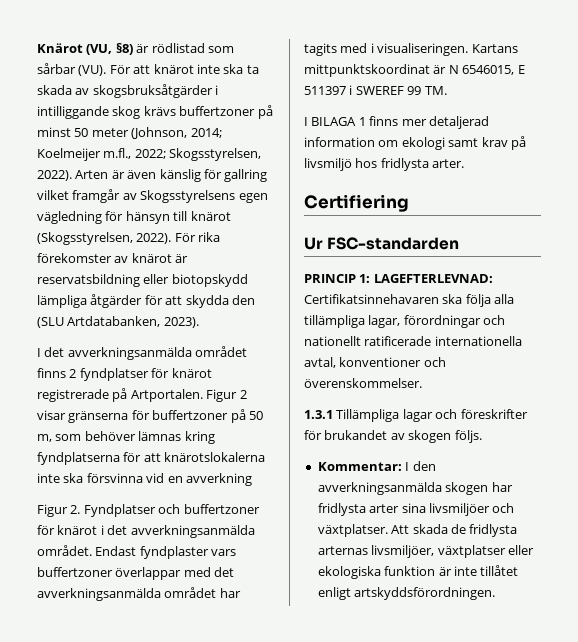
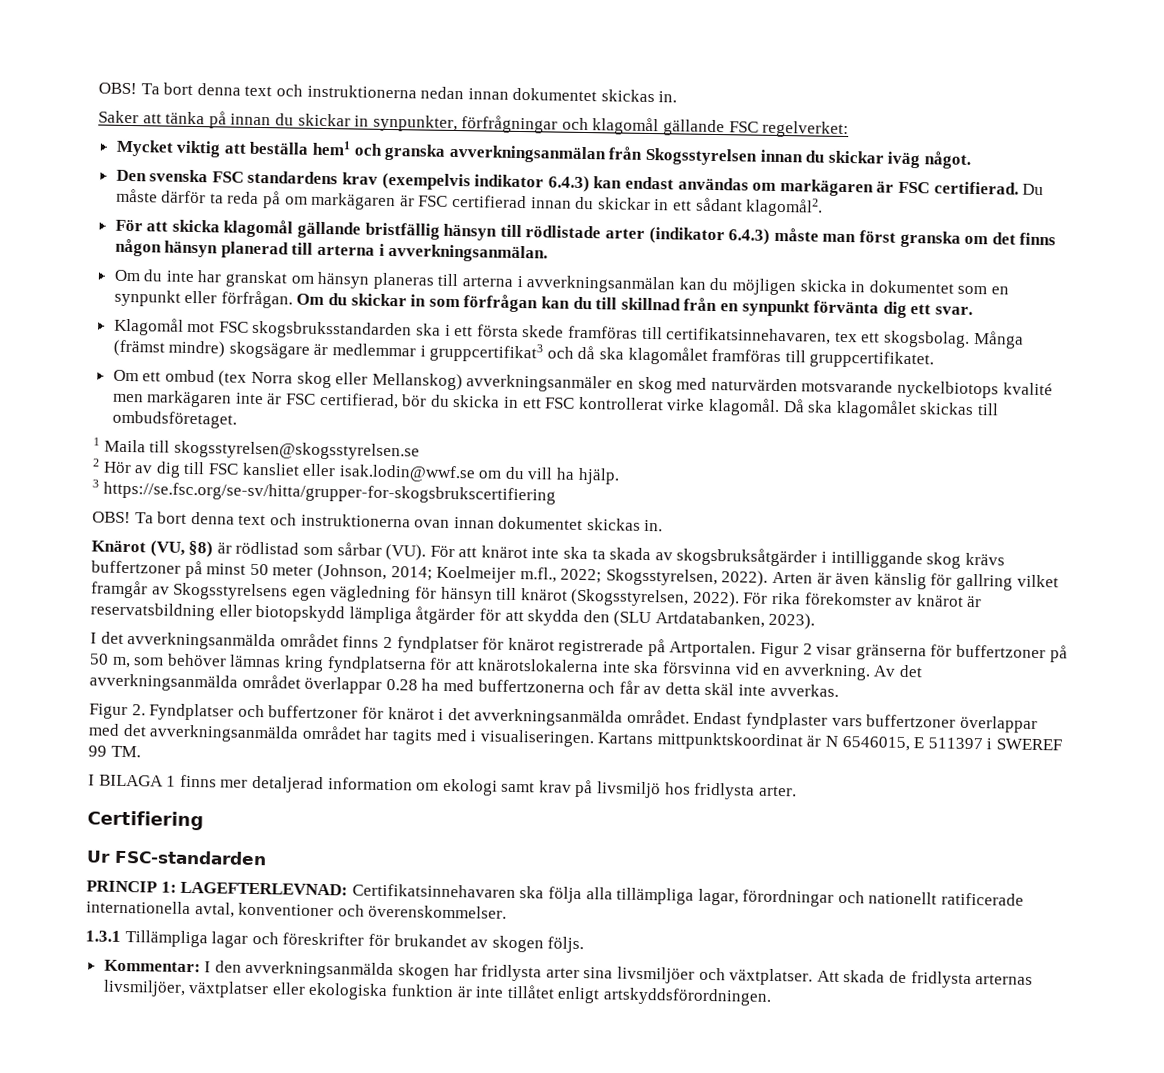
(37, 48) none -> [98,82,678,103] [98,110,850,139] [115,139,971,169] [115,169,1045,197] [115,188,824,217] [114,219,1057,248] [114,238,549,263] [113,269,1009,296] [113,289,973,318] [113,317,1024,349] [112,339,935,369] [112,369,1053,399] [112,390,999,419] [111,410,237,429] [93,437,420,461] [93,458,620,485] [92,479,556,505] [92,511,664,532] OBS! Ta bort denna text och instruktionerna nedan innan dokumentet skickas in. // Saker att tänka på innan du skickar in synpunkter, förfrågningar och klagomål gällande FSC regelverket: // Mycket viktig att beställa hem1 och granska avverkningsanmälan från Skogsstyrelsen innan du skickar iväg något. // Den svenska FSC standardens krav (exempelvis indikator 6.4.3) kan endast användas om markägaren är FSC certifierad. Du måste därför ta reda på om markägaren är FSC certifierad innan du skickar in ett sådant klagomål2. // För att skicka klagomål gällande bristfällig hänsyn till rödlistade arter (indikator 6.4.3) måste man först granska om det finns någon hänsyn planerad till arterna i avverkningsanmälan. // Om du inte har granskat om hänsyn planeras till arterna i avverkningsanmälan kan du möjligen skicka in dokumentet som en synpunkt eller förfrågan. Om du skickar in som förfrågan kan du till skillnad från en synpunkt förvänta dig ett svar. // Klagomål mot FSC skogsbruksstandarden ska i ett första skede framföras till certifikatsinnehavaren, tex ett skogsbolag. Många (främst mindre) skogsägare är medlemmar i gruppcertifikat3 och då ska klagomålet framföras till gruppcertifikatet. // Om ett ombud (tex Norra skog eller Mellanskog) avverkningsanmäler en skog med naturvärden motsvarande nyckelbiotops kvalité men markägaren inte är FSC certifierad, bör du skicka in ett FSC kontrollerat virke klagomål. Då ska klagomålet skickas till ombudsföretaget. // 1 Maila till skogsstyrelsen@skogsstyrelsen.se // 2 Hör av dig till FSC kansliet eller isak.lodin@wwf.se om du vill ha hjälp. // 3 https://se.fsc.org/se-sv/hitta/grupper-for-skogsbrukscertifiering // OBS! Ta bort denna text och instruktionerna ovan innan dokumentet skickas in. //
[185,473,252,486] avverkning -> [783,663,924,681] [89,673,839,697] avverkning. Av det avverkningsanmälda området överlappar 0.28 ha med buffertzonerna och får av detta skäl inte avverkas.

